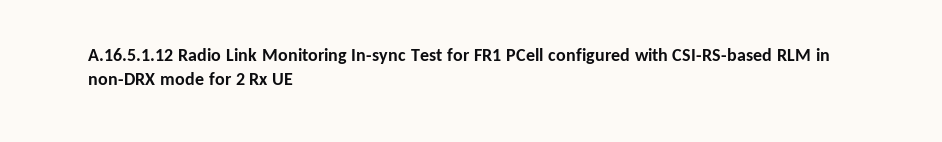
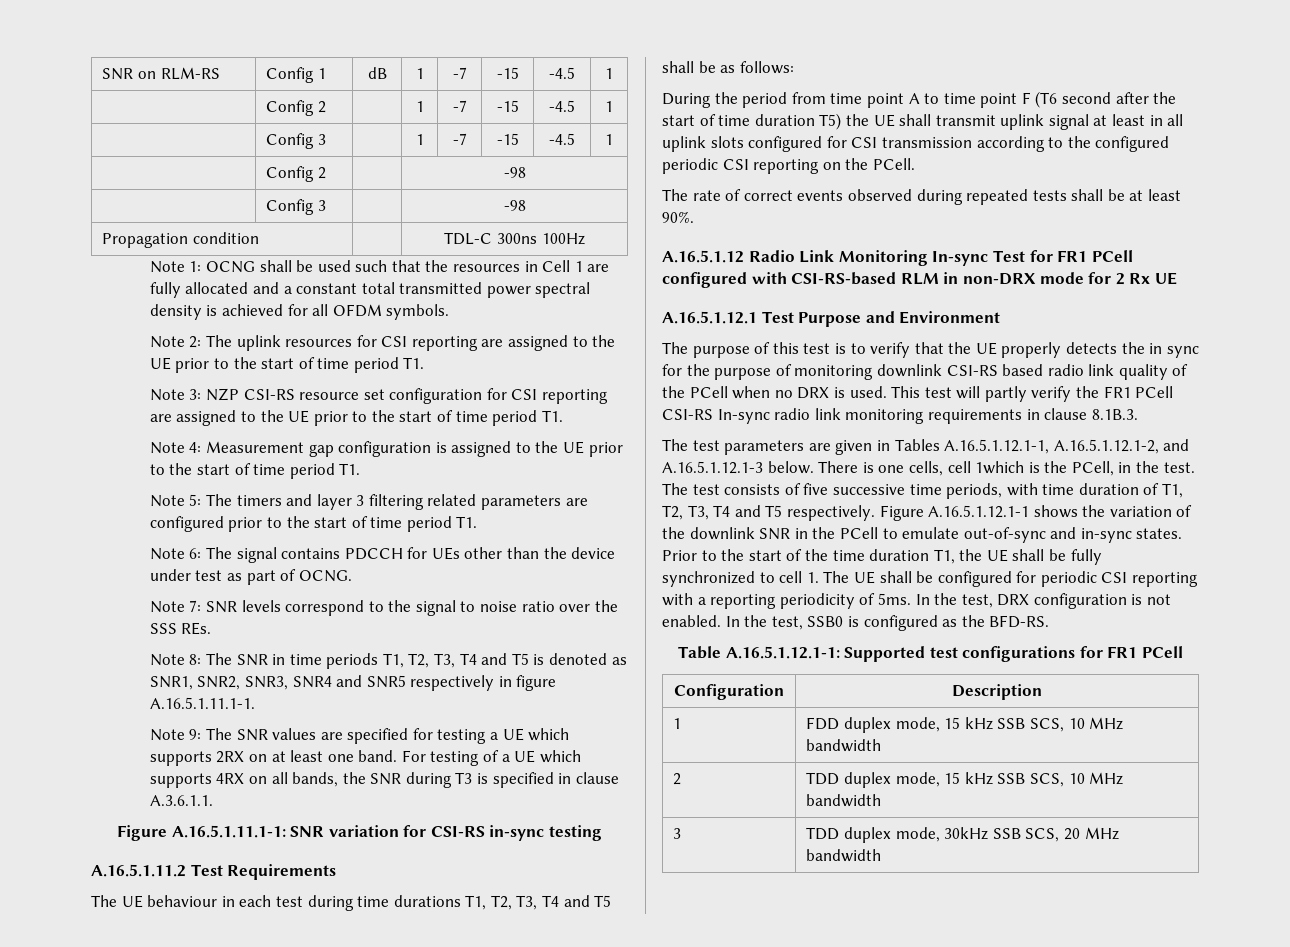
(88, 54) none -> [102,67,220,80] [266,67,327,83] [367,67,387,79] [415,68,424,79] [452,67,467,79] [496,67,519,79] [549,67,575,79] [605,68,613,79] [266,100,327,116] [415,101,424,112] [452,100,467,112] [496,100,519,112] [549,100,575,112] [605,101,613,112] [266,133,327,149] [415,134,424,145] [452,133,467,145] [496,133,519,145] [549,133,575,145] [605,134,613,145] [266,166,327,182] [503,167,526,178] [266,199,327,215] [503,200,526,211] [102,232,260,248] [444,232,585,245] [149,260,610,273] [149,282,591,298] [149,304,450,320] [149,335,616,351] [149,357,425,373] [149,388,609,404] [149,410,563,426] [149,441,623,457] [149,463,361,479] [149,494,588,510] [149,516,478,532] [149,547,616,563] [149,569,352,585] [149,600,618,616] [149,622,212,635] [149,653,627,669] [149,675,557,691] [149,697,255,709] [149,728,570,744] [149,750,581,766] [149,772,619,788] [149,795,213,806] [116,825,603,841] [91,864,337,880] [91,895,612,911] [662,61,794,74] [662,91,1177,108] [662,113,1184,130] [662,136,1170,152] [662,158,915,174] [662,189,1182,205] [662,211,694,223] SNR on RLM-RS | Config 1 | dB | 1 | -7 | -15 | -4.5 | 1 // | Config 2 | | 1 | -7 | -15 | -4.5 | 1 // | Config 3 | | 1 | -7 | -15 | -4.5 | 1 // | Config 2 | | -98 // | Config 3 | | -98 // Propagation condition | | TDL-C 300ns 100Hz // Note 1: OCNG shall be used such that the resources in Cell 1 are fully allocated and a constant total transmitted power spectral density is achieved for all OFDM symbols. // Note 2: The uplink resources for CSI reporting are assigned to the UE prior to the start of time period T1. // Note 3: NZP CSI-RS resource set configuration for CSI reporting are assigned to the UE prior to the start of time period T1. // Note 4: Measurement gap configuration is assigned to the UE prior to the start of time period T1. // Note 5: The timers and layer 3 filtering related parameters are configured prior to the start of time period T1. // Note 6: The signal contains PDCCH for UEs other than the device under test as part of OCNG. // Note 7: SNR levels correspond to the signal to noise ratio over the SSS REs. // Note 8: The SNR in time periods T1, T2, T3, T4 and T5 is denoted as SNR1, SNR2, SNR3, SNR4 and SNR5 respectively in figure A.16.5.1.11.1-1. // Note 9: The SNR values are specified for testing a UE which supports 2RX on at least one band. For testing of a UE which supports 4RX on all bands, the SNR during T3 is specified in clause A.3.6.1.1. // Figure A.16.5.1.11.1-1: SNR variation for CSI-RS in-sync testing // A.16.5.1.11.2 Test Requirements // The UE behaviour in each test during time durations T1, T2, T3, T4 and T5 shall be as follows: // During the period from time point A to time point F (T6 second after the start of time duration T5) the UE shall transmit uplink signal at least in all uplink slots configured for CSI transmission according to the configured periodic CSI reporting on the PCell. // The rate of correct events observed during repeated tests shall be at least 90%. //
(294, 79) none -> [662,311,1001,327] [662,342,1199,358] [662,364,1189,380] [662,386,1174,402] [662,408,1138,424] [662,439,1190,455] [662,461,1195,476] [662,483,1184,499] [662,505,1193,521] [662,527,1183,543] [662,549,1102,565] [662,571,1199,587] [662,593,1172,609] [662,615,1050,631] [677,646,1184,662] [674,684,784,700] [952,684,1042,700] [673,718,682,729] [806,717,1124,733] [806,739,882,752] [673,773,682,785] [806,772,1124,788] [806,794,882,807] [673,828,682,839] [806,827,1119,843] [806,849,882,862] // A.16.5.1.12.1 Test Purpose and Environment // The purpose of this test is to verify that the UE properly detects the in sync for the purpose of monitoring downlink CSI-RS based radio link quality of the PCell when no DRX is used. This test will partly verify the FR1 PCell CSI-RS In-sync radio link monitoring requirements in clause 8.1B.3. // The test parameters are given in Tables A.16.5.1.12.1-1, A.16.5.1.12.1-2, and A.16.5.1.12.1-3 below. There is one cells, cell 1which is the PCell, in the test. The test consists of five successive time periods, with time duration of T1, T2, T3, T4 and T5 respectively. Figure A.16.5.1.12.1-1 shows the variation of the downlink SNR in the PCell to emulate out-of-sync and in-sync states. Prior to the start of the time duration T1, the UE shall be fully synchronized to cell 1. The UE shall be configured for periodic CSI reporting with a reporting periodicity of 5ms. In the test, DRX configuration is not enabled. In the test, SSB0 is configured as the BFD-RS. // Table A.16.5.1.12.1-1: Supported test configurations for FR1 PCell // Configuration | Description // 1 | FDD duplex mode, 15 kHz SSB SCS, 10 MHz bandwidth // 2 | TDD duplex mode, 15 kHz SSB SCS, 10 MHz bandwidth // 3 | TDD duplex mode, 30kHz SSB SCS, 20 MHz bandwidth

